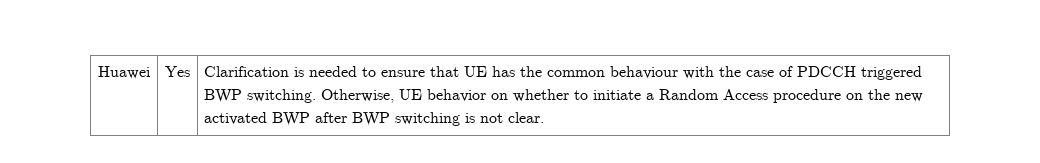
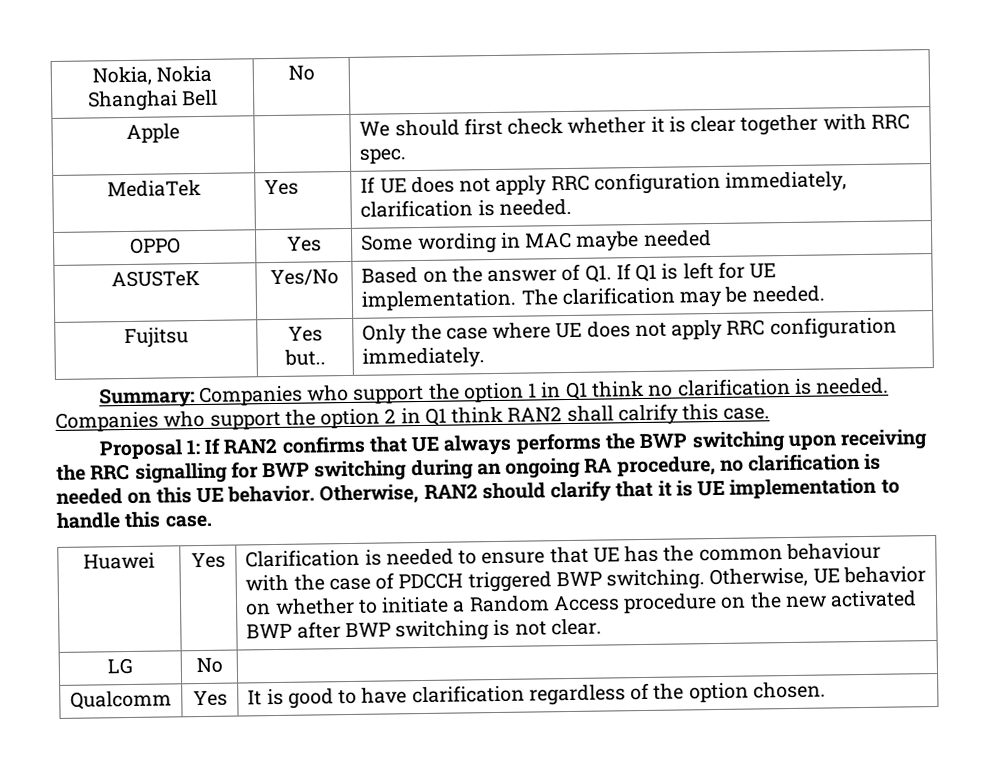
(98, 72) none -> [91,65,213,86] [87,89,219,112] [287,65,315,81] [126,123,180,143] [359,113,911,137] [359,148,408,164] [107,179,201,198] [264,179,300,196] [360,171,848,196] [360,198,572,218] [129,237,181,254] [286,236,322,252] [361,230,712,255] [110,270,200,288] [269,269,339,287] [361,261,777,284] [361,285,825,311] [123,327,189,349] [287,326,323,342] [283,349,326,366] [362,316,897,345] [362,347,486,369] [98,377,890,409] [55,403,771,432] [98,429,928,460] [56,453,882,484] [56,477,900,505] [56,511,212,529] Nokia, Nokia Shanghai Bell | No | // Apple | | We should first check whether it is clear together with RRC spec. // MediaTek | Yes | If UE does not apply RRC configuration immediately, clarification is needed. // OPPO | Yes | Some wording in MAC maybe needed // ASUSTeK | Yes/No | Based on the answer of Q1. If Q1 is left for UE implementation. The clarification may be needed. // Fujitsu | Yes but.. | Only the case where UE does not apply RRC configuration immediately. // Summary: Companies who support the option 1 in Q1 think no clarification is needed. Companies who support the option 2 in Q1 think RAN2 shall calrify this case. // Proposal 1: If RAN2 confirms that UE always performs the BWP switching upon receiving the RRC signalling for BWP switching during an ongoing RA procedure, no clarification is needed on this UE behavior. Otherwise, RAN2 should clarify that it is UE implementation to handle this case. //
(545, 117) none -> [107,657,133,675] [195,657,223,674] [70,690,172,710] [192,690,228,707] [247,681,827,709] // LG | No | // Qualcomm | Yes | It is good to have clarification regardless of the option chosen.

